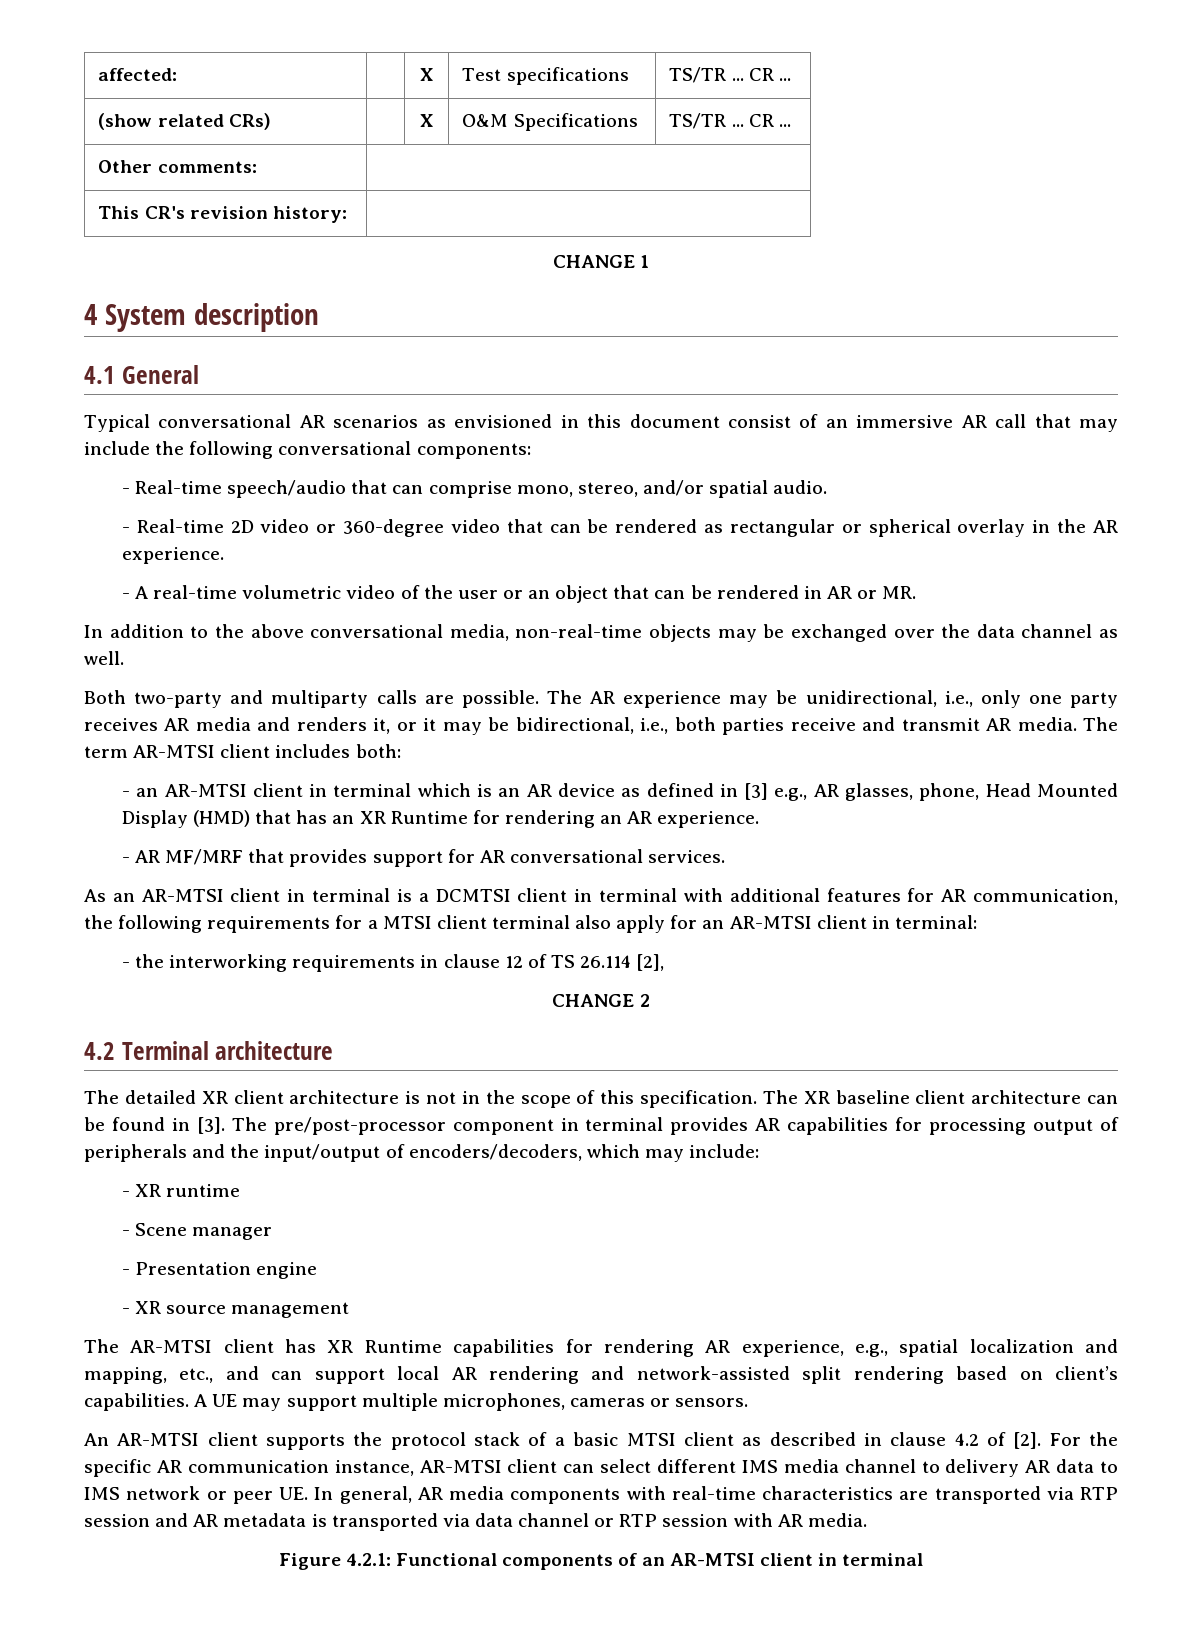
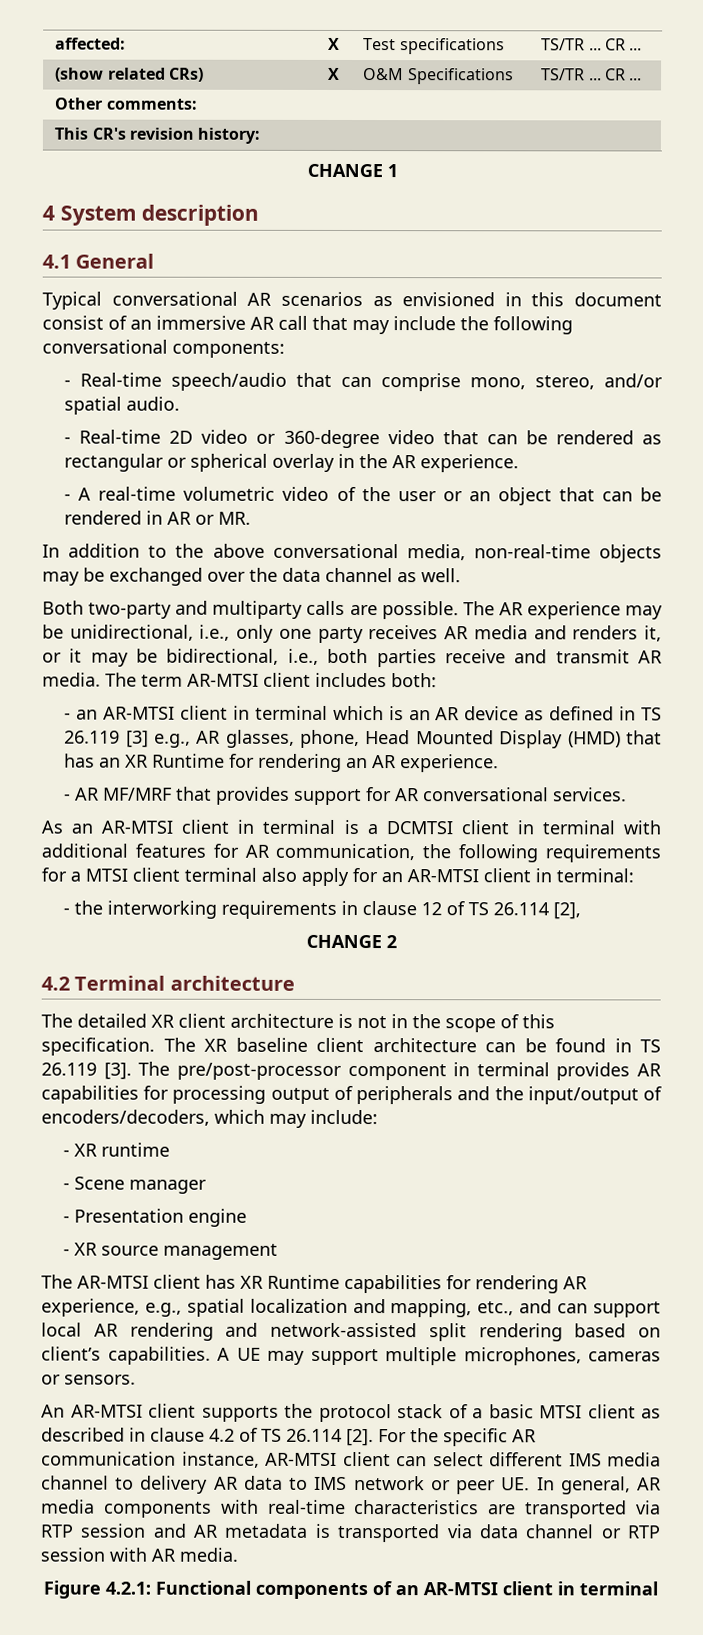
(738, 790) none -> [640,707,662,721] [64,730,121,744] TS 26.119
(190, 1124) none -> [640,1039,661,1053] [41,1062,97,1076] TS 26.119
(1006, 1439) none -> [261,1428,342,1442] TS 26.114

